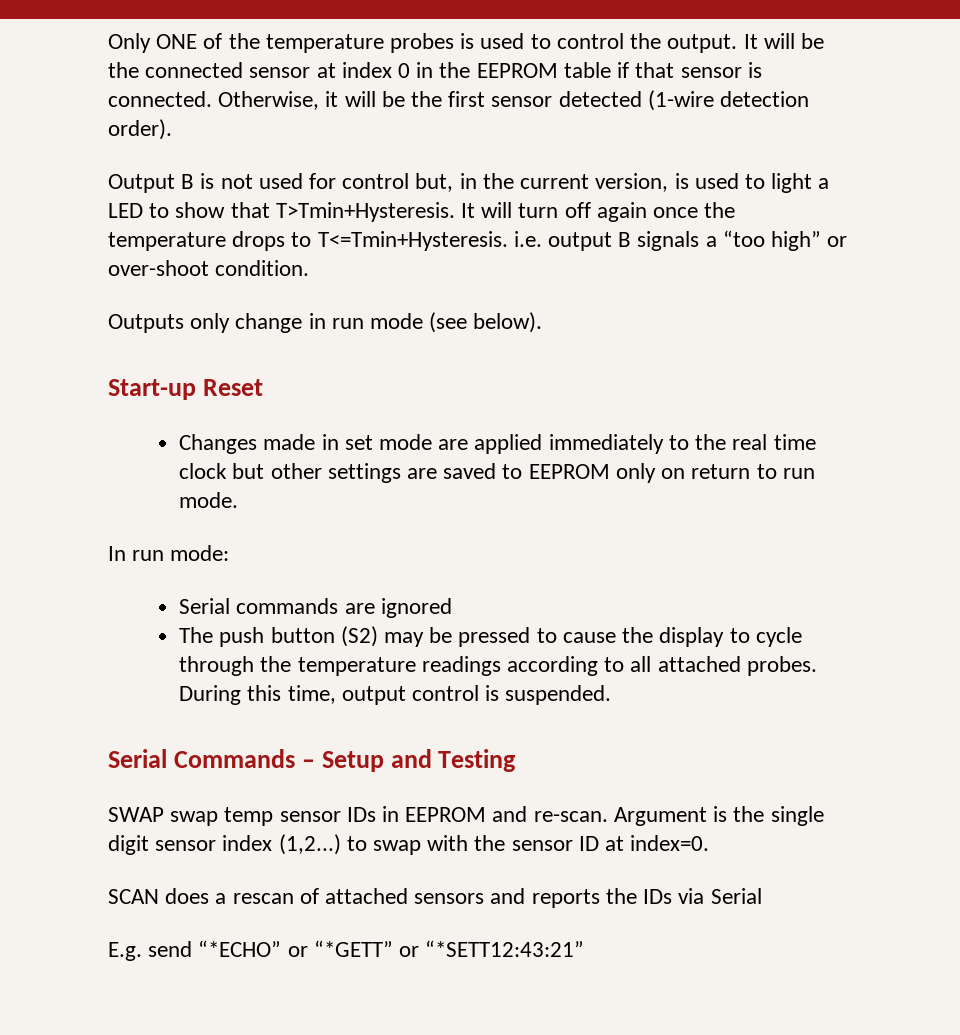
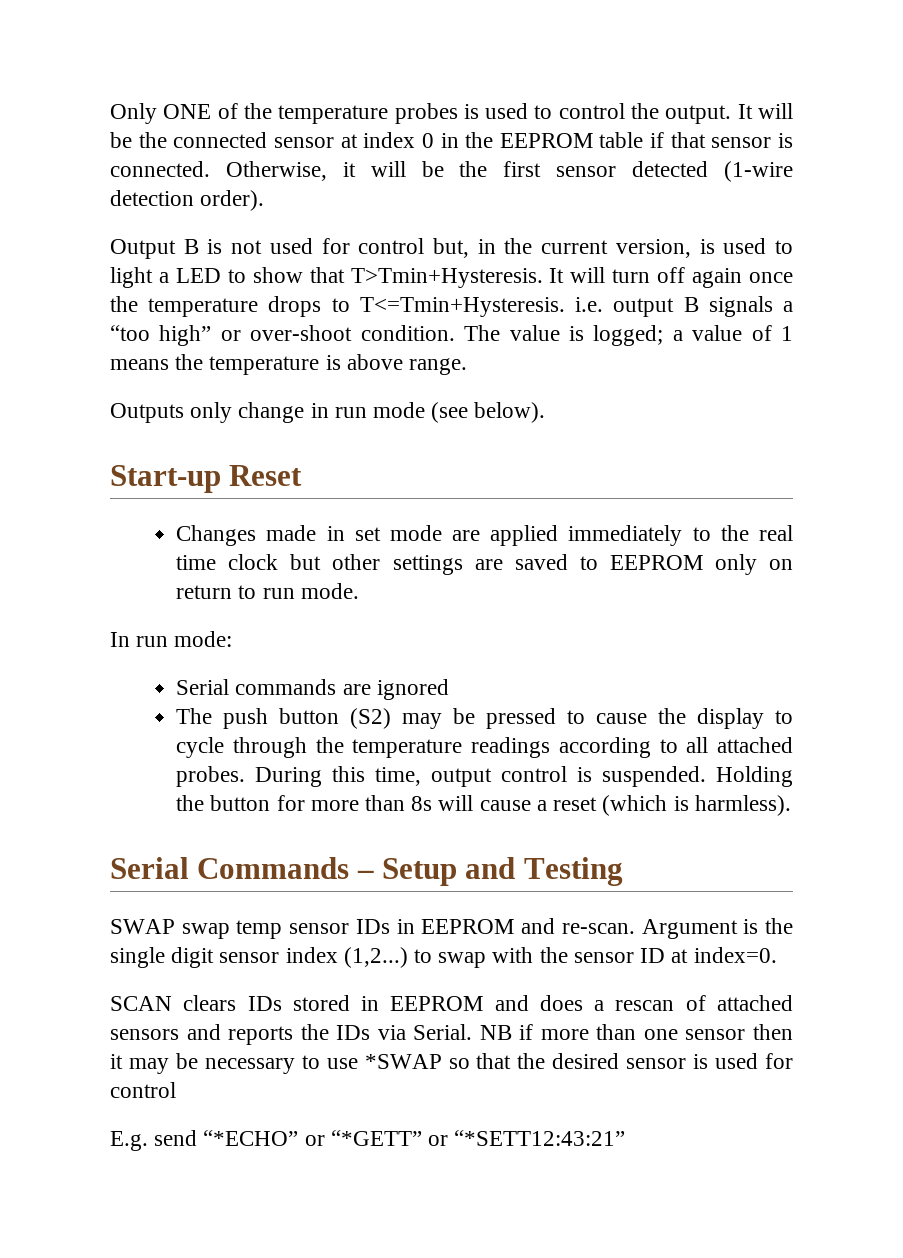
(310, 268) none -> [464,325,793,346] [110,354,468,375] The value is logged; a value of 1 means the temperature is above range.
(612, 695) none -> [715,766,793,787] [176,795,791,816] Holding the button for more than 8s will cause a reset (which is harmless).
(159, 896) none -> [183,995,529,1011] clears IDs stored in EEPROM and
[710,888,762,904] Serial -> [413,1024,794,1040] [110,1053,794,1074] [110,1082,176,1098] Serial. NB if more than one sensor then it may be necessary to use *SWAP so that the desired sensor is used for control

